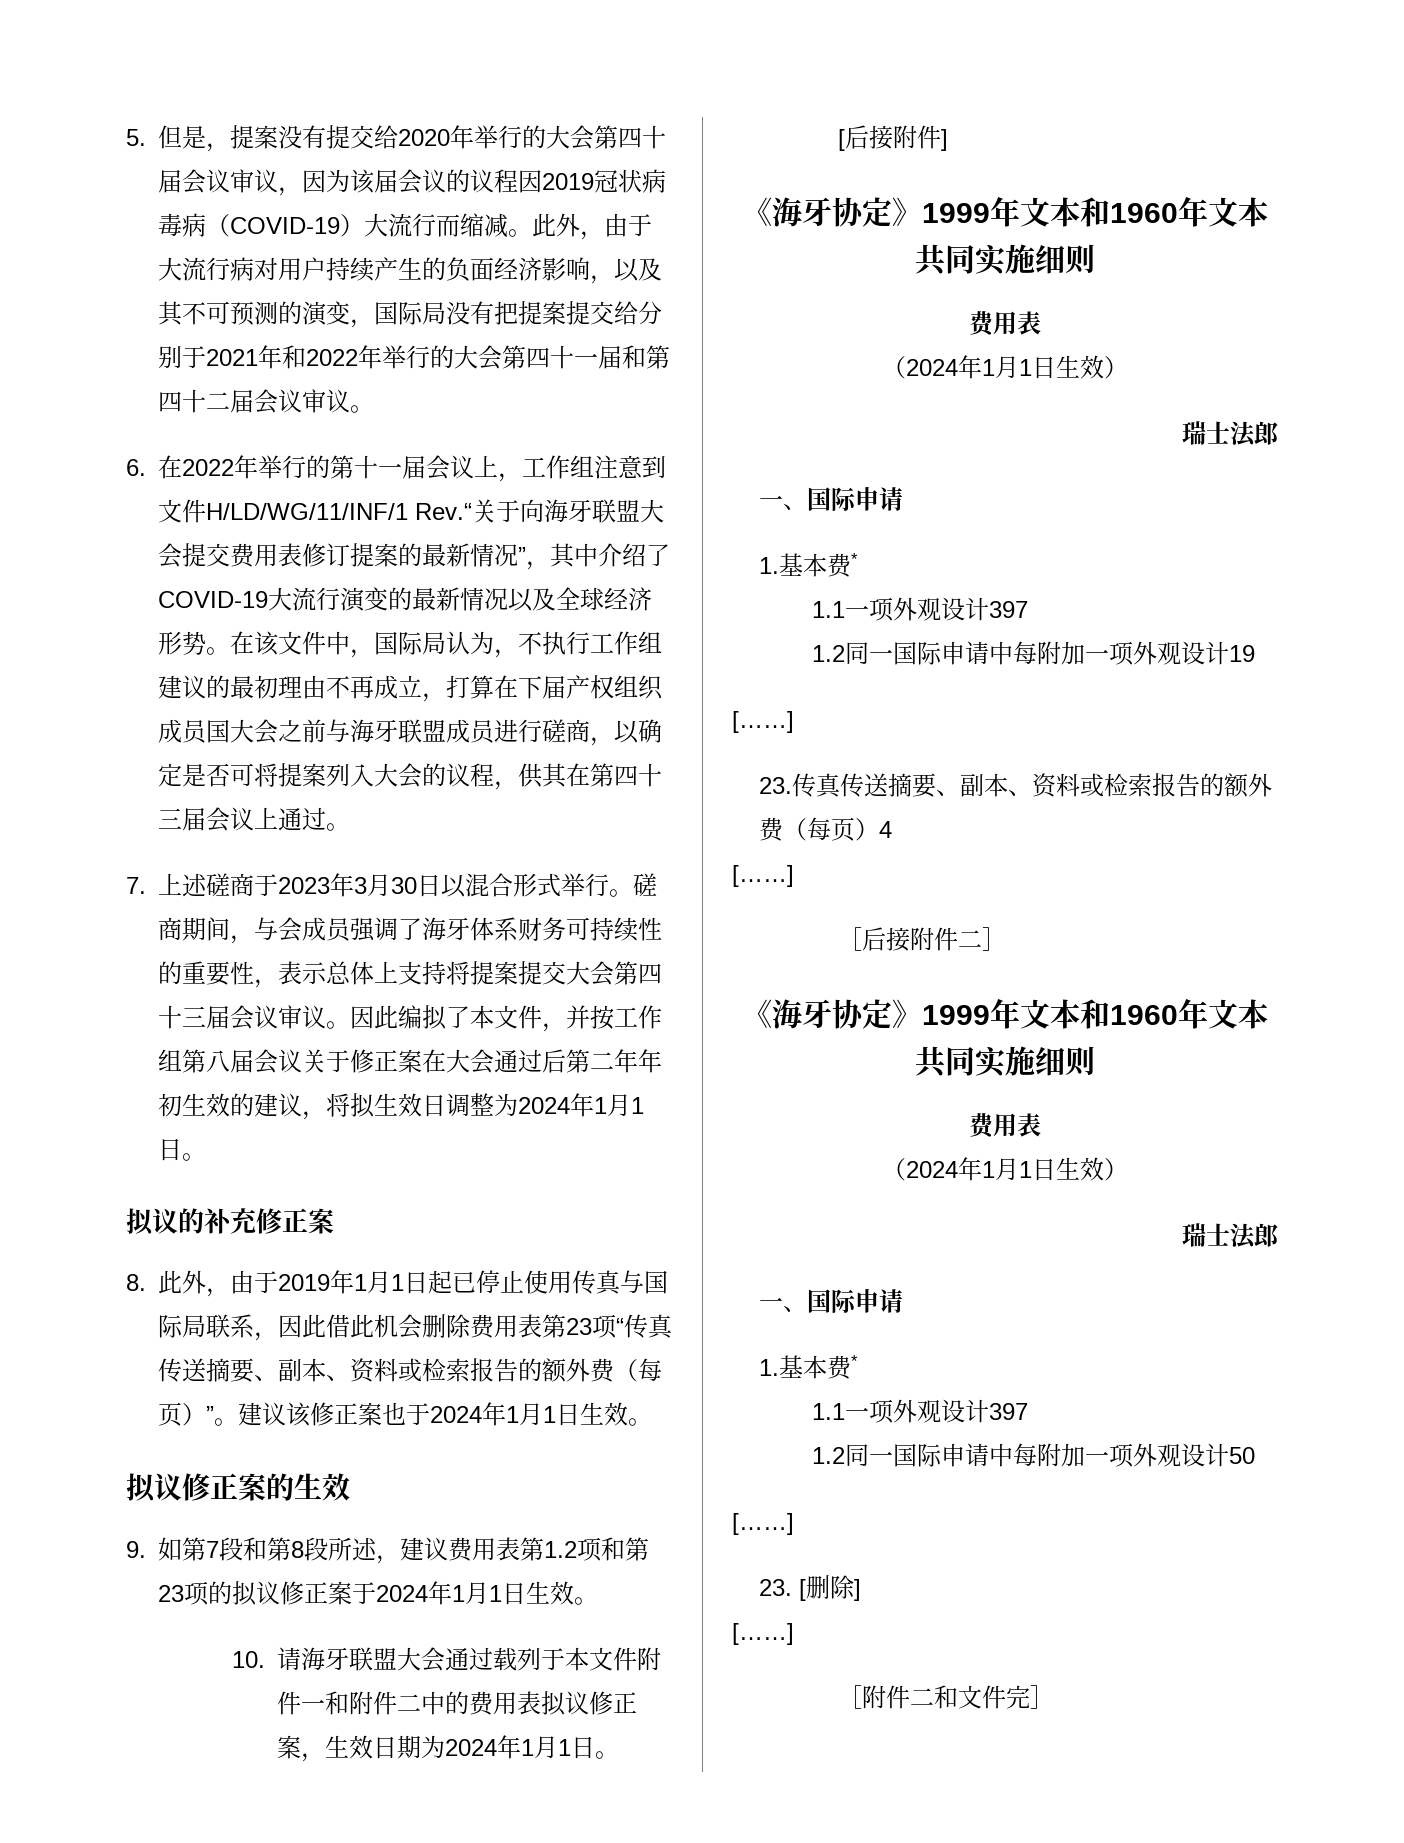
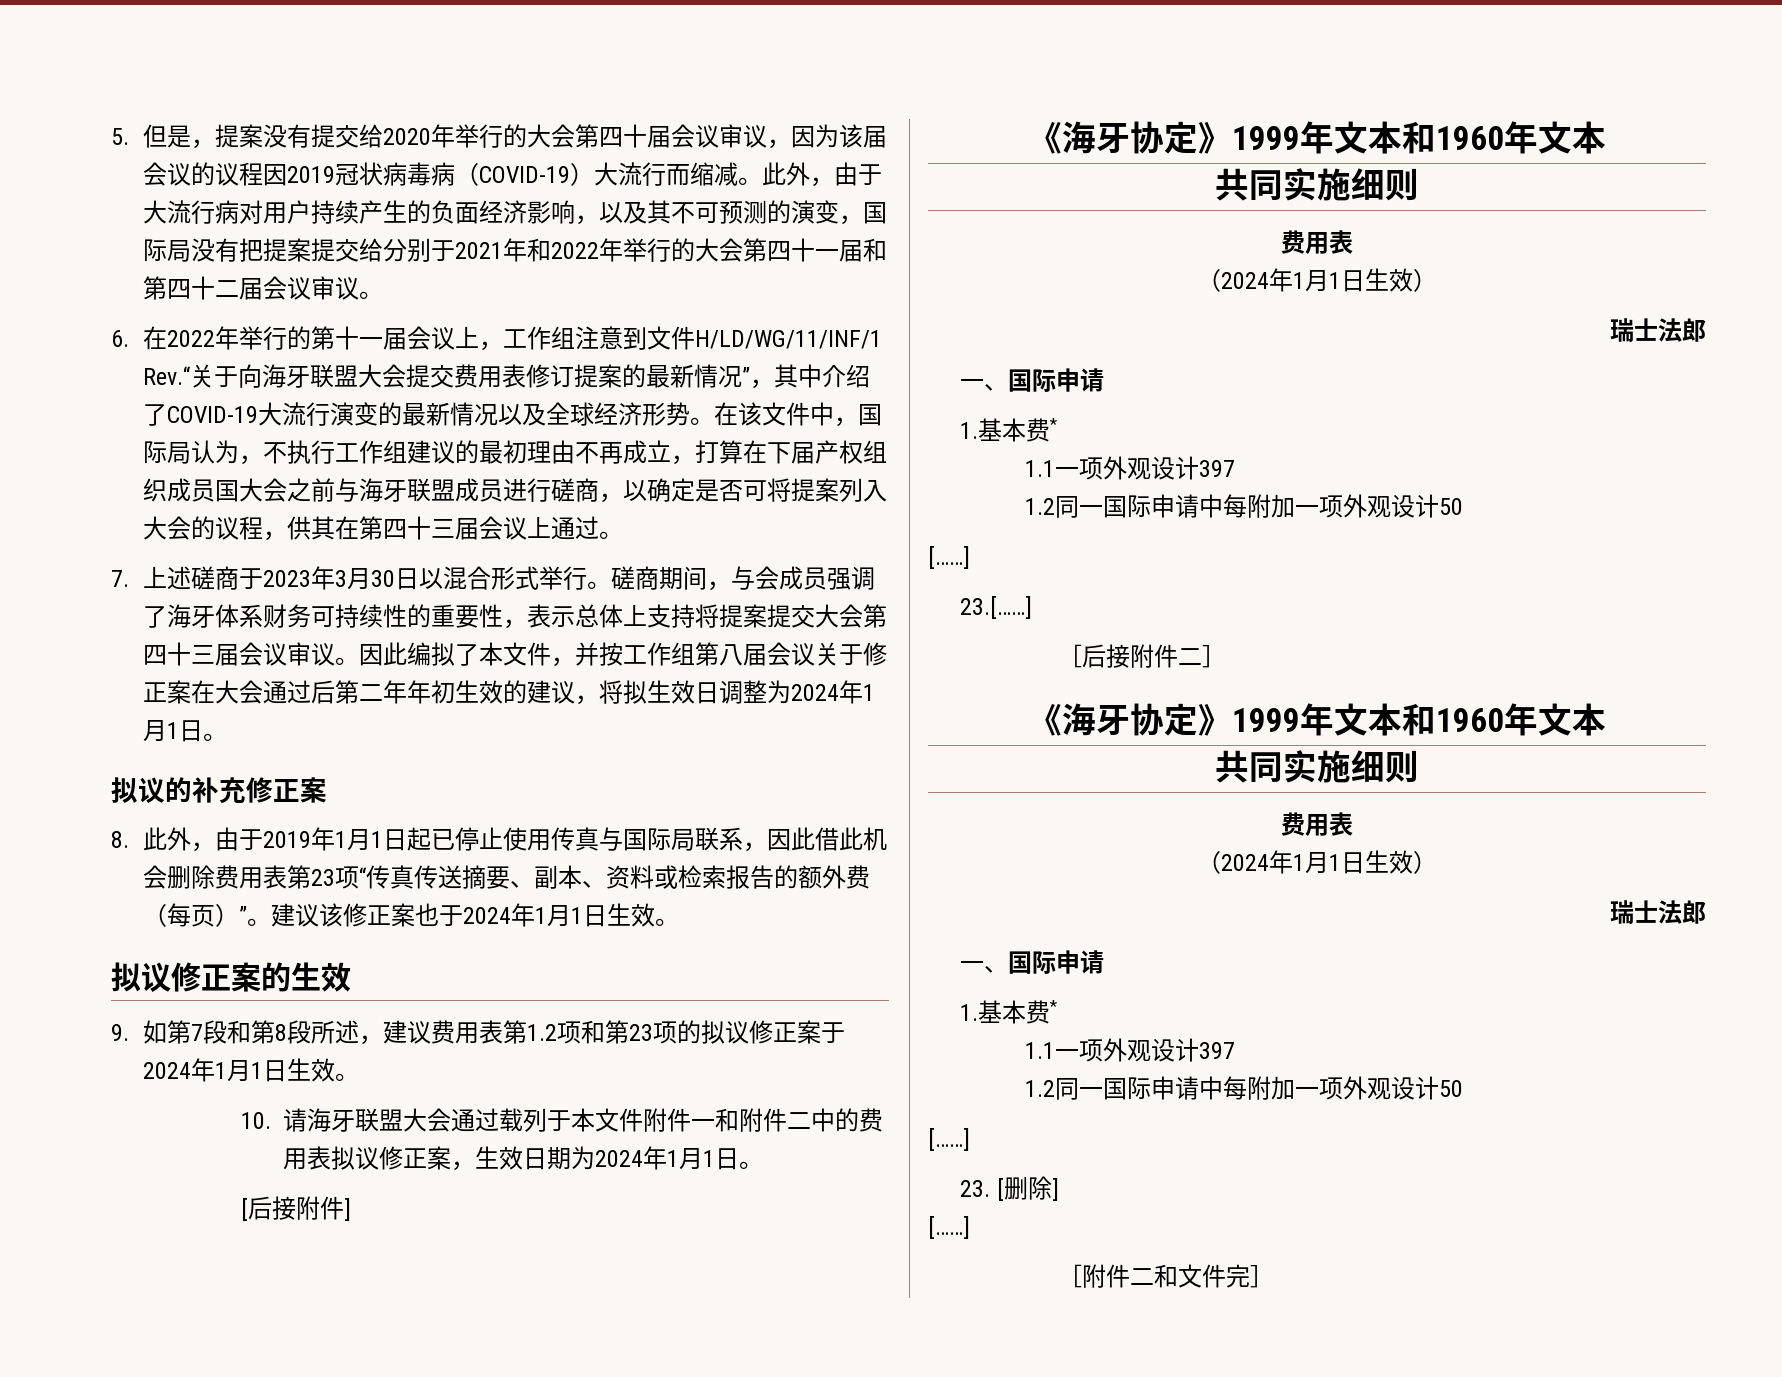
[1228,645,1255,662] [732,711,794,733] [758,773,1272,798] [758,817,892,842] [732,865,794,887] 19 // [……] // 23.传真传送摘要、副本、资料或检索报告的额外费（每页）4 // [……] -> [1439,498,1464,515] [928,546,970,569] [960,596,1033,619] 50 // [……] // 23.[……]

